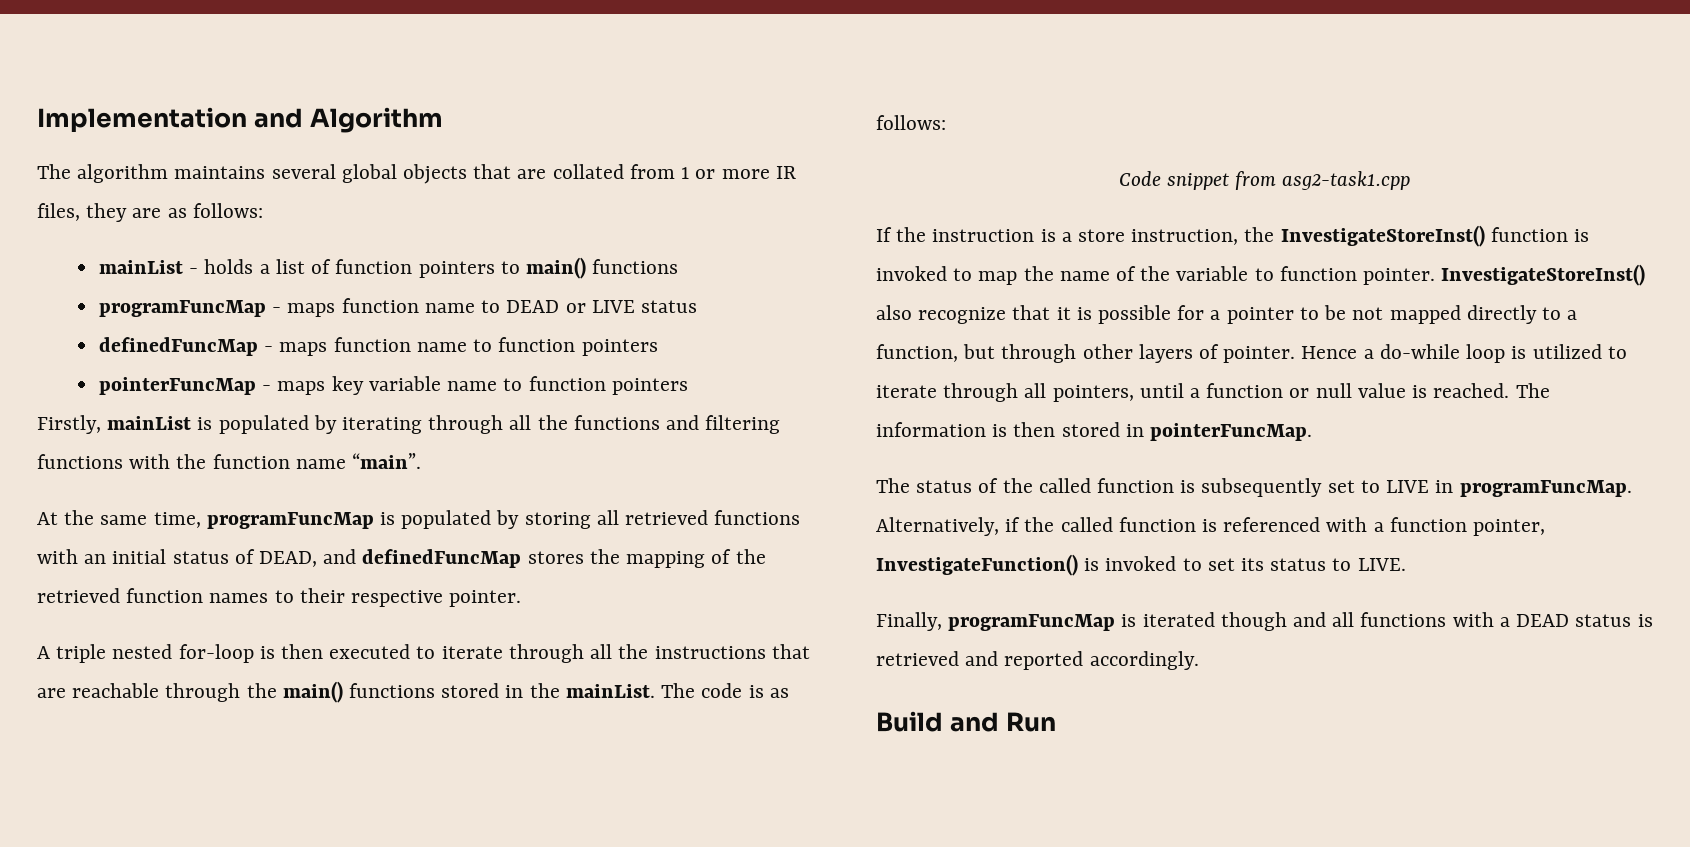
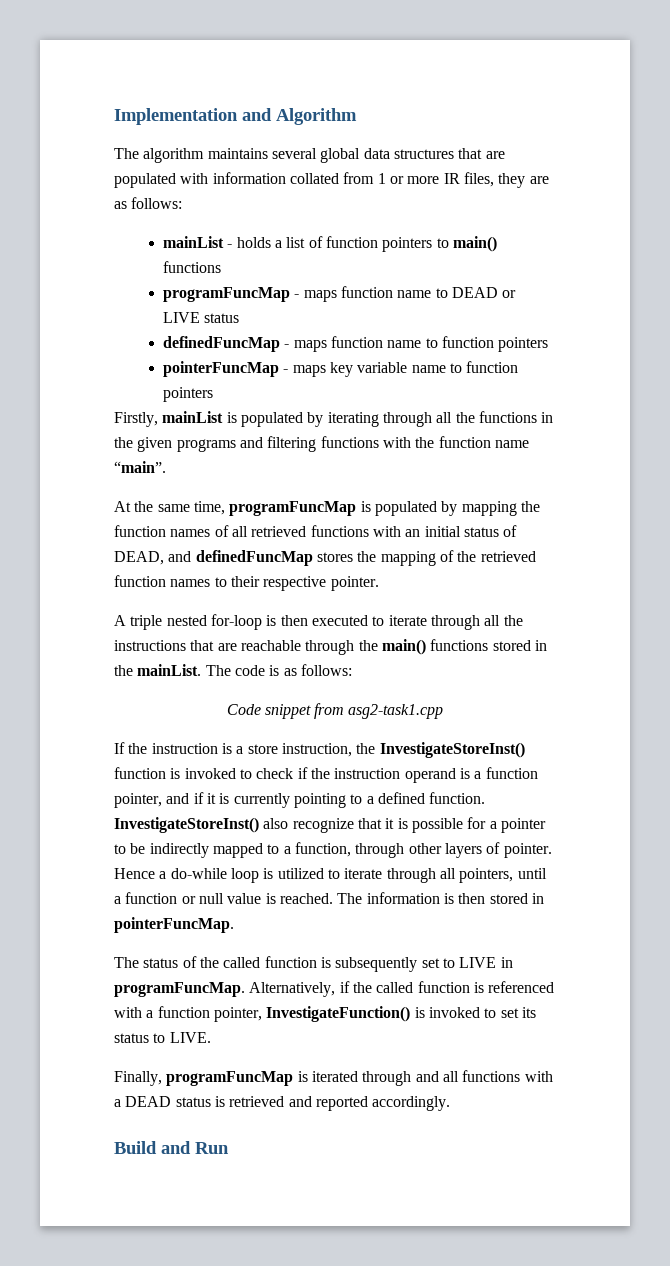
[403,164,547,184] objects that are -> [363,148,505,159] [114,172,286,188] data structures that are populated with information
(660, 422) none -> [541,412,554,423] [114,437,236,452] in the given programs
[524,512,591,529] storing -> [461,501,540,516] [114,525,229,537] mapping the function names of
[978,266,1436,285] map the name of the variable to function pointer. -> [256,767,538,783] [114,792,486,808] check if the instruction operand is a function pointer, and if it is currently pointing to a defined function.
[1352,305,1537,324] not mapped directly -> [149,843,263,858] indirectly mapped
[963,344,996,359] but -> (351, 849) none
[1220,612,1287,631] though -> [362,1071,412,1086] through

